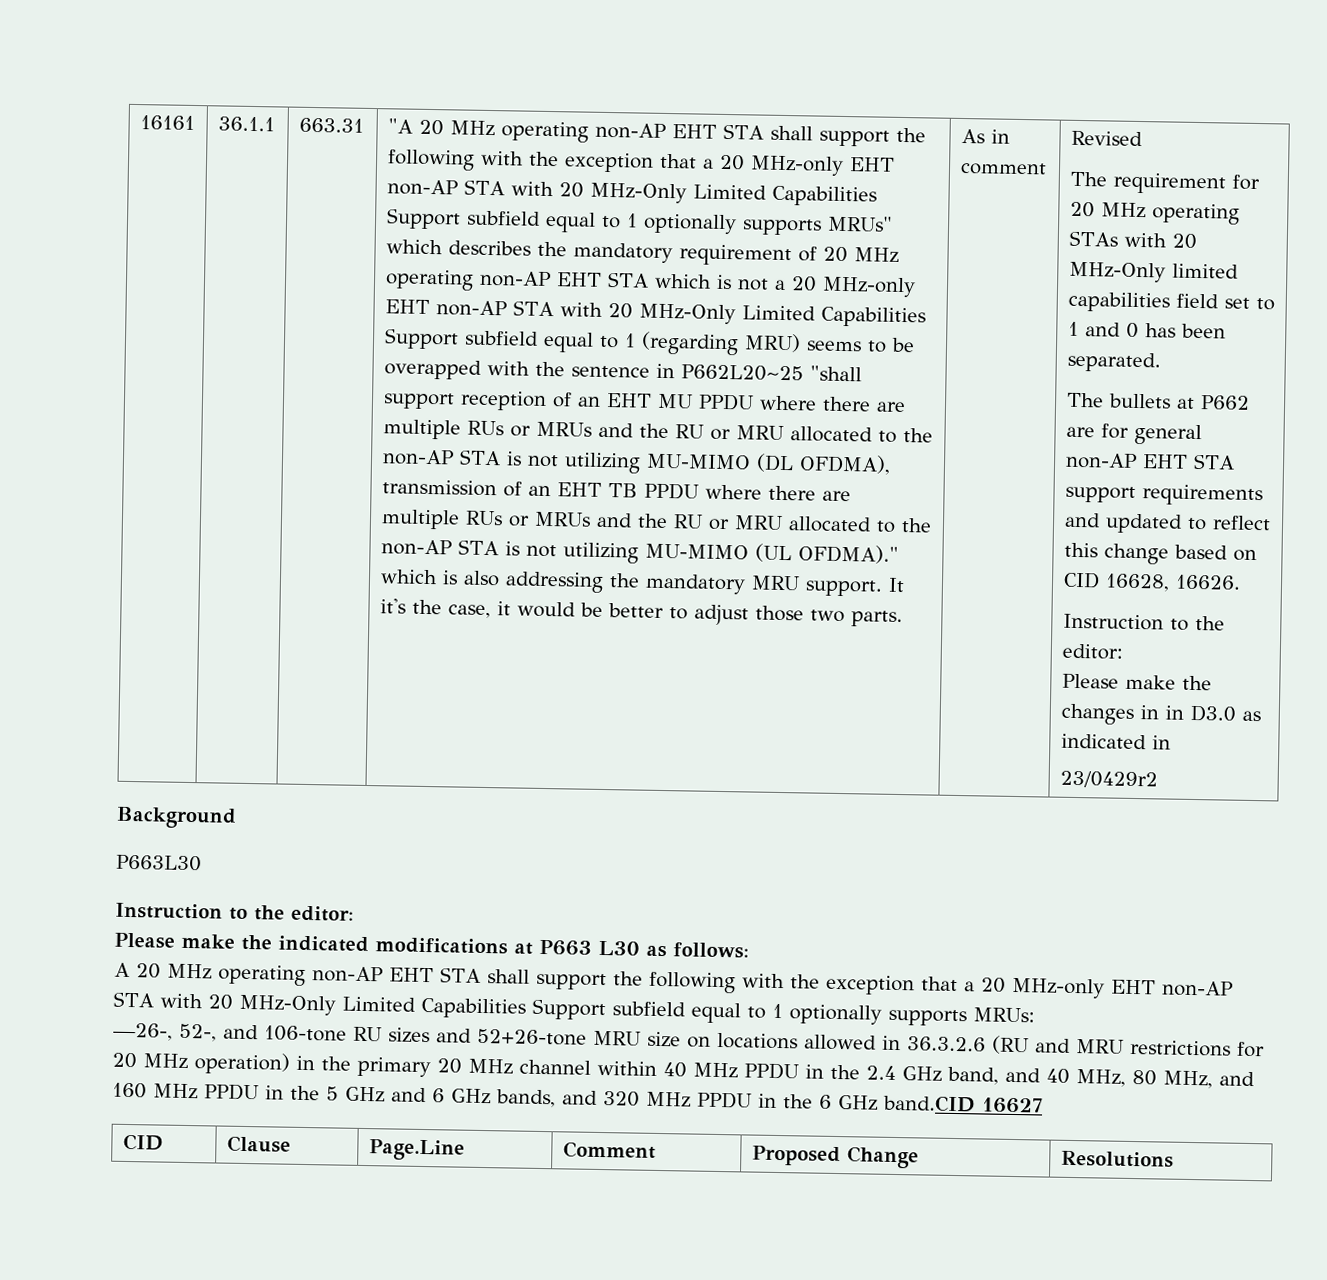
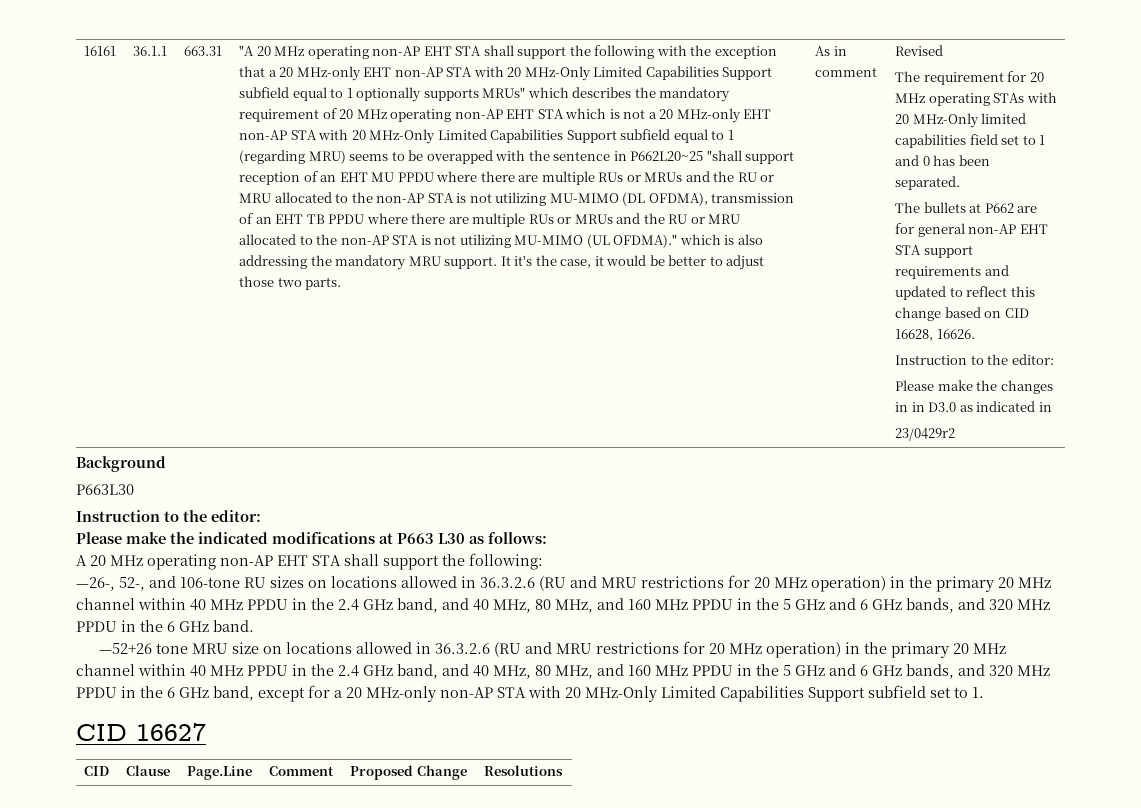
[648,971,1233,999] [113,991,1035,1027] following with the exception that a 20 MHz-only EHT non-AP STA with 20 MHz-Only Limited Capabilities Support subfield equal to 1 optionally supports MRUs: -> [469,553,543,570] following:
[436,1028,587,1046] and 52+26-tone -> [308,575,1051,592] [76,598,1050,613] [76,620,254,632] [99,643,189,654] on locations allowed in 36.3.2.6 (RU and MRU restrictions for 20 MHz operation) in the primary 20 MHz channel within 40 MHz PPDU in the 2.4 GHz band, and 40 MHz, 80 MHz, and 160 MHz PPDU in the 5 GHz and 6 GHz bands, and 320 MHz PPDU in the 6 GHz band. // —52+26 tone
[883,1094,976,1113] band.CID -> [213,685,984,702] [76,724,127,741] band, except for a 20 MHz-only non-AP STA with 20 MHz-Only Limited Capabilities Support subfield set to 1. // CID

